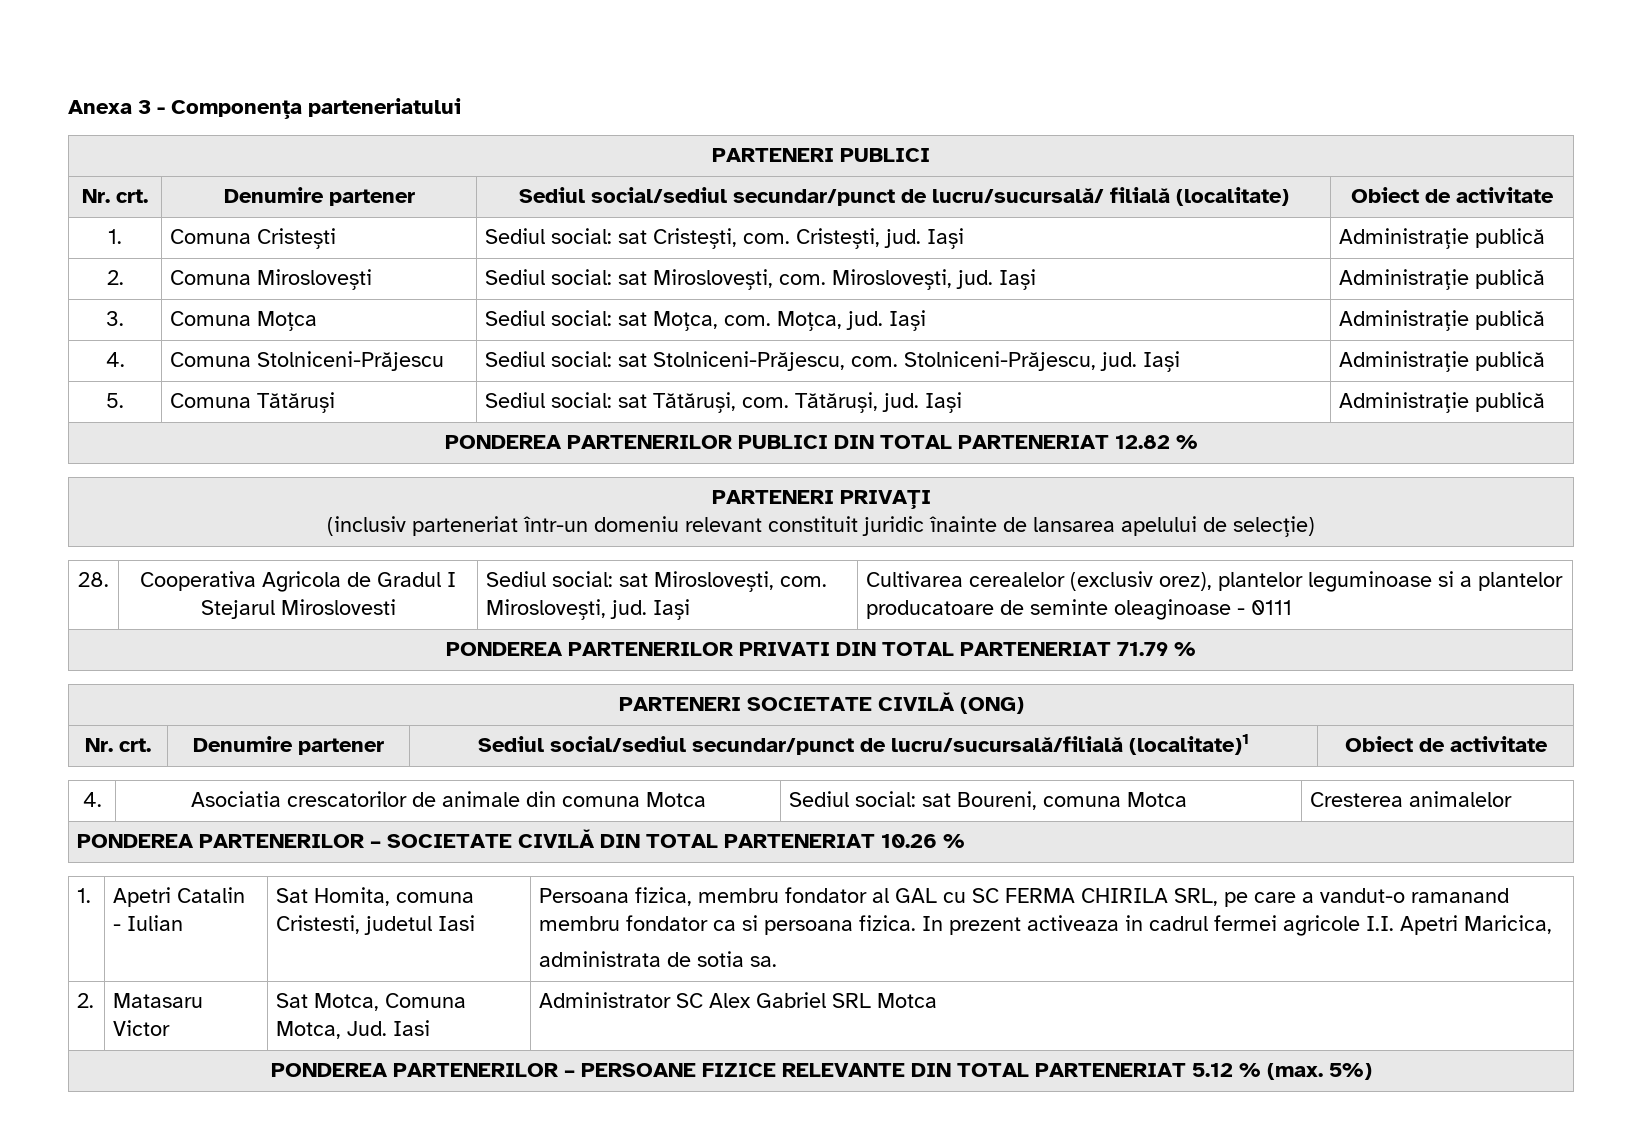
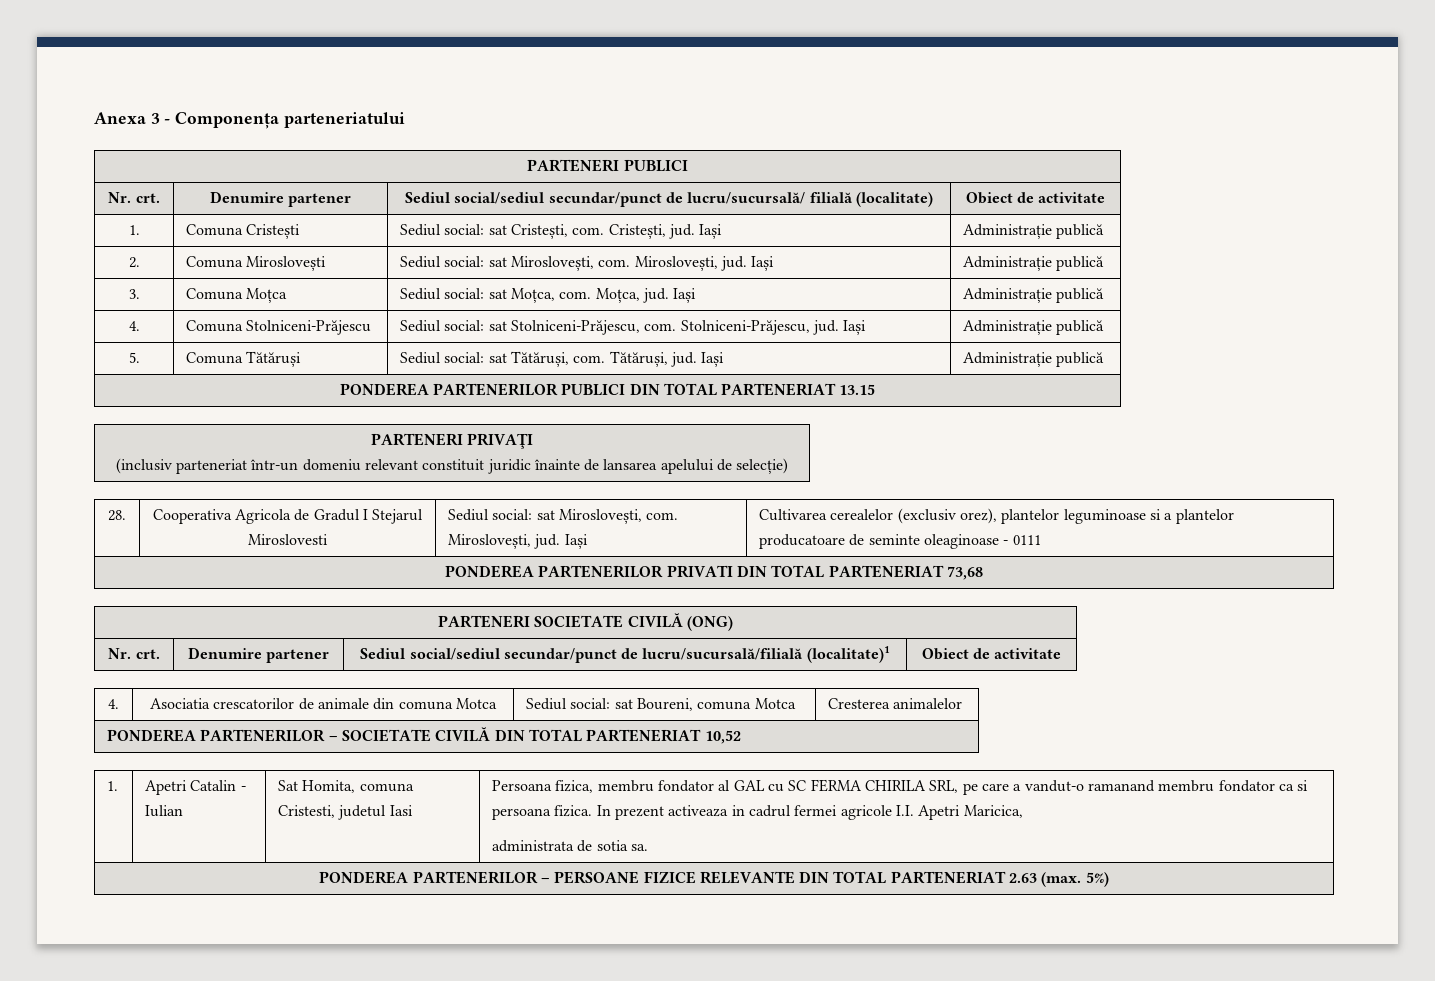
[1114,435,1198,449] 12.82 % -> [839,384,876,395] 13.15
[1116,642,1196,656] 71.79 % -> [946,566,983,580] 73,68
[881,834,966,848] 10.26 % -> [704,730,741,744] 10,52
[77,993,95,1008] [113,993,204,1008] [113,1020,171,1036] [276,993,467,1011] [276,1020,431,1039] [539,992,938,1008] // 2. | Matasaru Victor | Sat Motca, Comuna Motca, Jud. Iasi | Administrator SC Alex Gabriel SRL Motca -> (649, 847) none
[1191,1063,1261,1077] 5.12 % -> [1009,873,1038,883] 2.63

